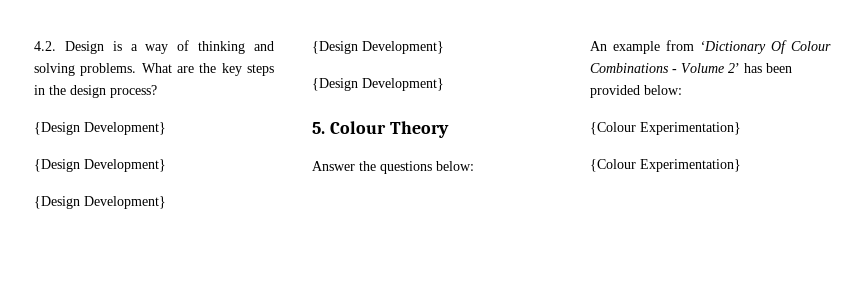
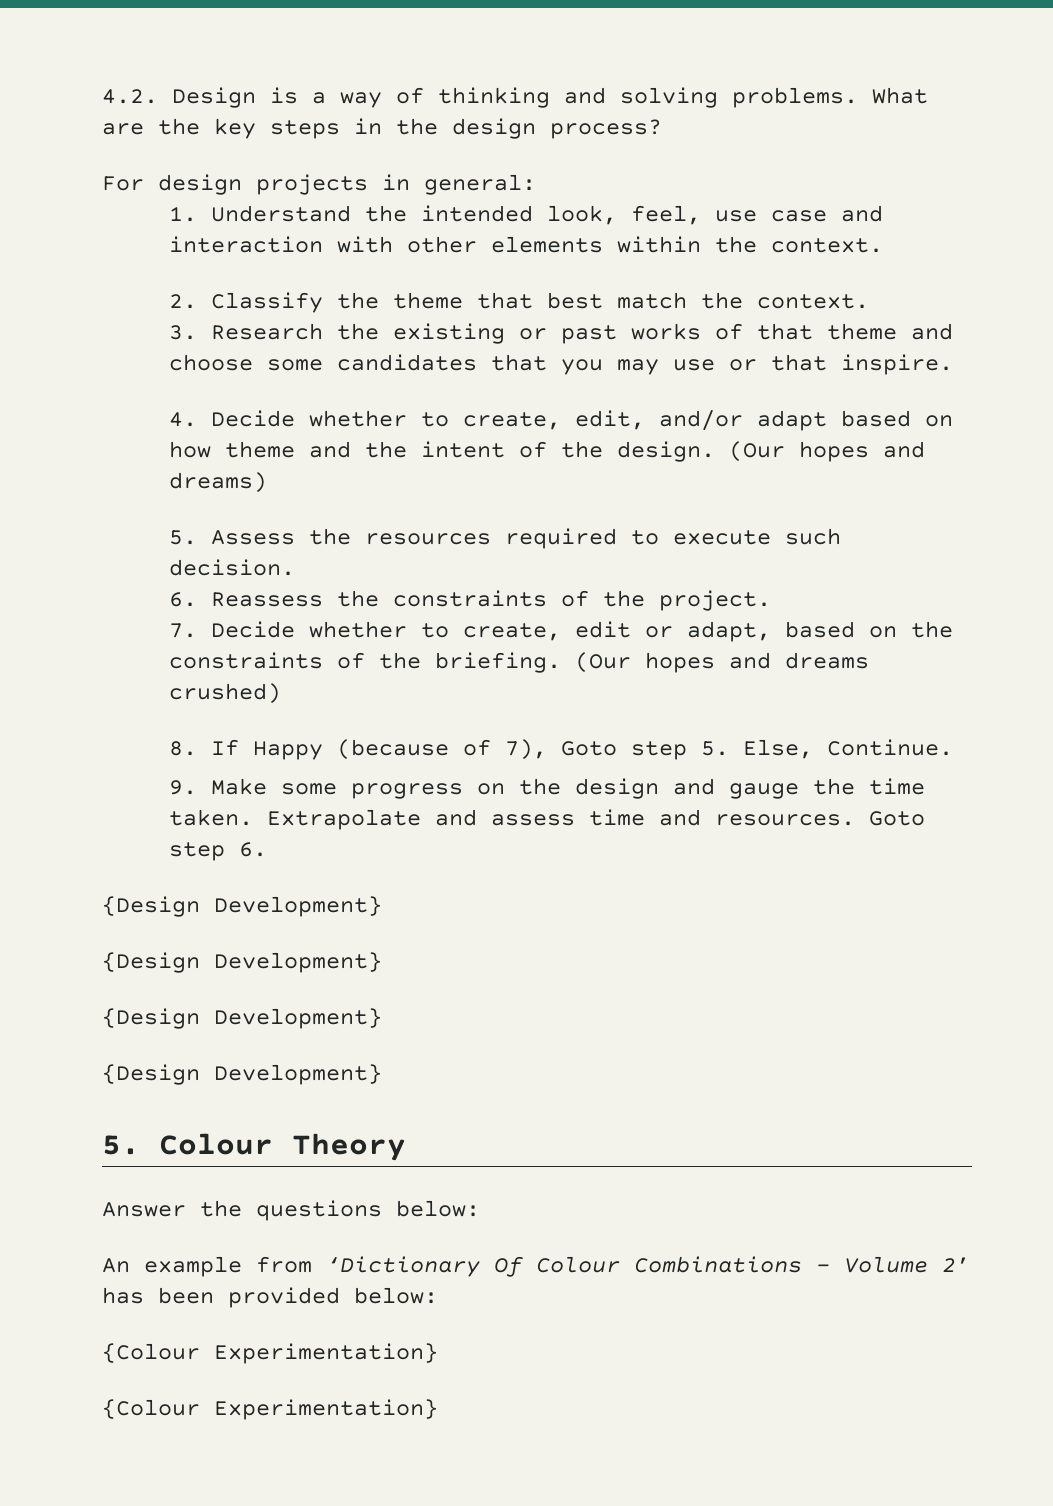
[34,122,166,135] {Design Development} -> [102,174,536,195] [169,205,884,225] [169,236,884,253] [169,292,870,313] [169,323,954,344] [169,354,954,375] [169,410,954,431] [169,441,926,462] [169,472,268,493] [169,528,842,549] [169,559,296,576] [169,590,772,611] [169,621,954,642] [169,652,870,673] [169,683,282,704] [169,739,954,760] [169,778,926,799] [169,809,926,830] [169,842,268,861] For design projects in general: // 1. Understand the intended look, feel, use case and interaction with other elements within the context. // 2. Classify the theme that best match the context. // 3. Research the existing or past works of that theme and choose some candidates that you may use or that inspire. // 4. Decide whether to create, edit, and/or adapt based on how theme and the intent of the design. (Our hopes and dreams) // 5. Assess the resources required to execute such decision. // 6. Reassess the constraints of the project. // 7. Decide whether to create, edit or adapt, based on the constraints of the briefing. (Our hopes and dreams crushed) // 8. If Happy (because of 7), Goto step 5. Else, Continue. // 9. Make some progress on the design and gauge the time taken. Extrapolate and assess time and resources. Goto step 6.

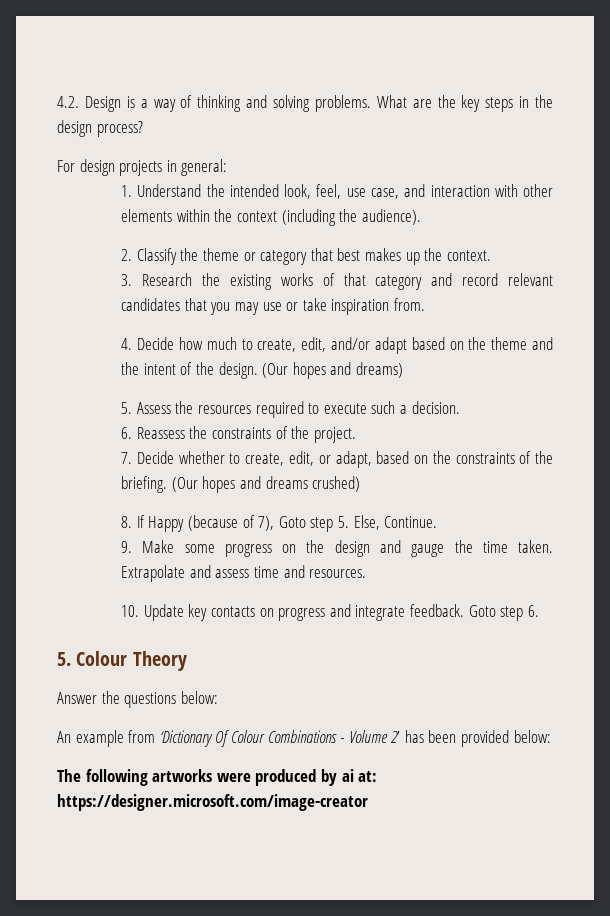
[771,210,828,222] case -> [370,188,399,199] case,
[771,238,884,253] context. -> [237,209,421,226] context (including the audience).
[477,292,688,309] that best match -> [243,248,420,265] or category that best makes up
[519,325,618,344] or past -> (272, 282) none
[827,323,954,340] [169,354,324,371] theme and choose some -> [375,273,553,290] category and record relevant
[771,354,954,375] that inspire. -> [302,298,425,315] take inspiration from.
[309,410,408,427] whether -> [178,337,237,350] how much
[169,441,212,458] how -> [468,337,487,350] the
(842, 536) none -> [399,405,407,414] a
[575,621,632,638] edit -> [288,451,314,466] edit,
[869,811,926,826] [169,842,268,861] [102,896,382,917] [102,952,382,973] [102,1008,382,1029] [102,1064,382,1085] Goto step 6. // {Design Development} // {Design Development} // {Design Development} // {Design Development} -> [121,604,539,621] // 10. Update key contacts on progress and integrate feedback. Goto step 6.
[102,1343,438,1364] [102,1399,438,1420] {Colour Experimentation} // {Colour Experimentation} -> [57,769,378,786] [57,794,368,811] The following artworks were produced by ai at: https://designer.microsoft.com/image-creator

